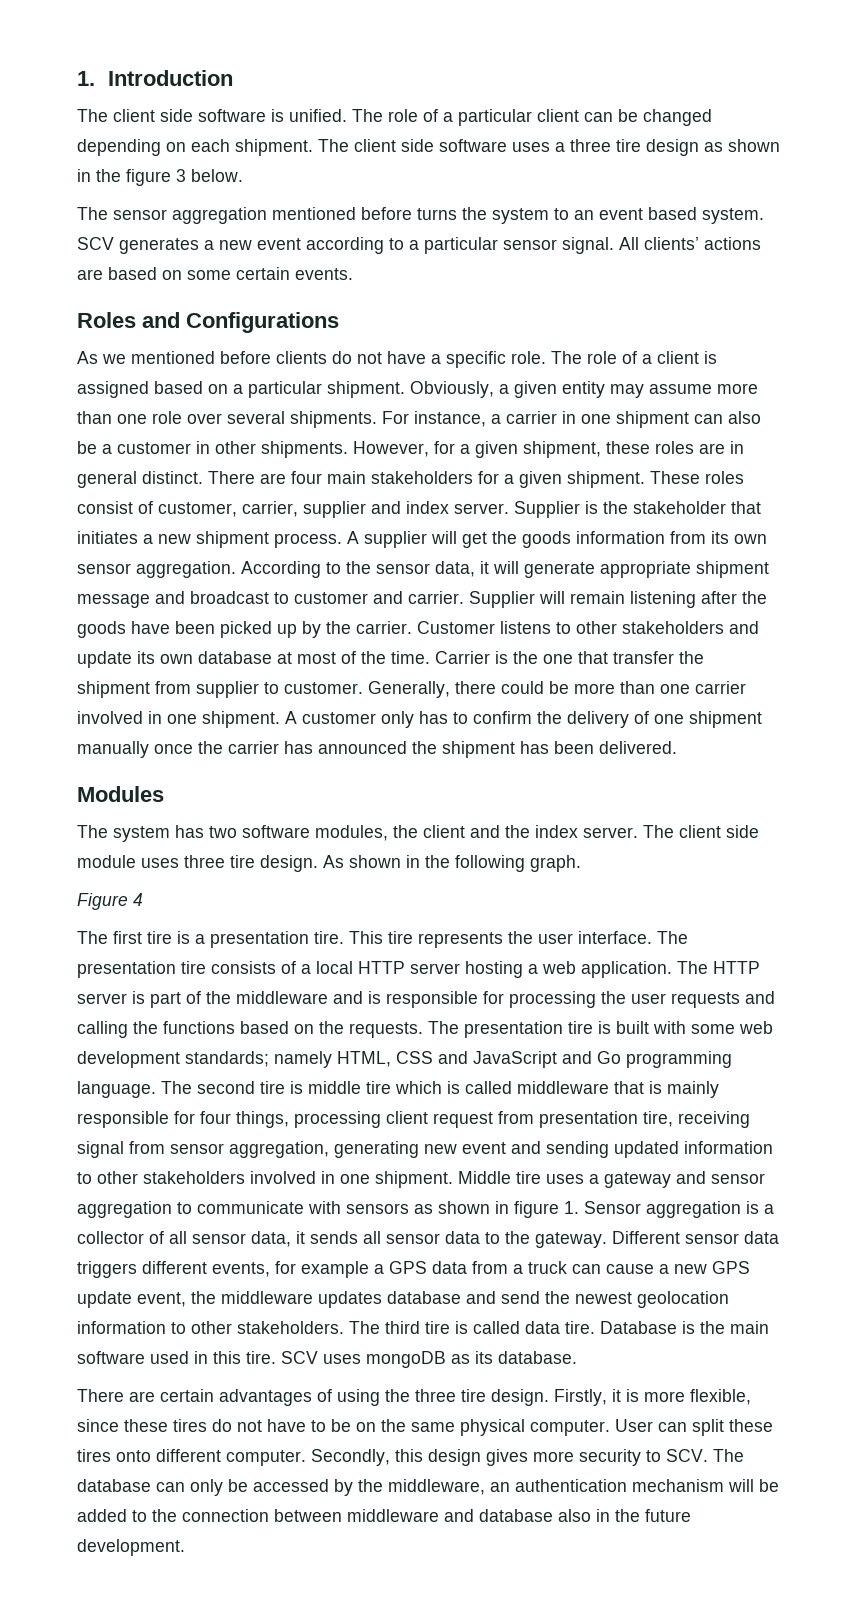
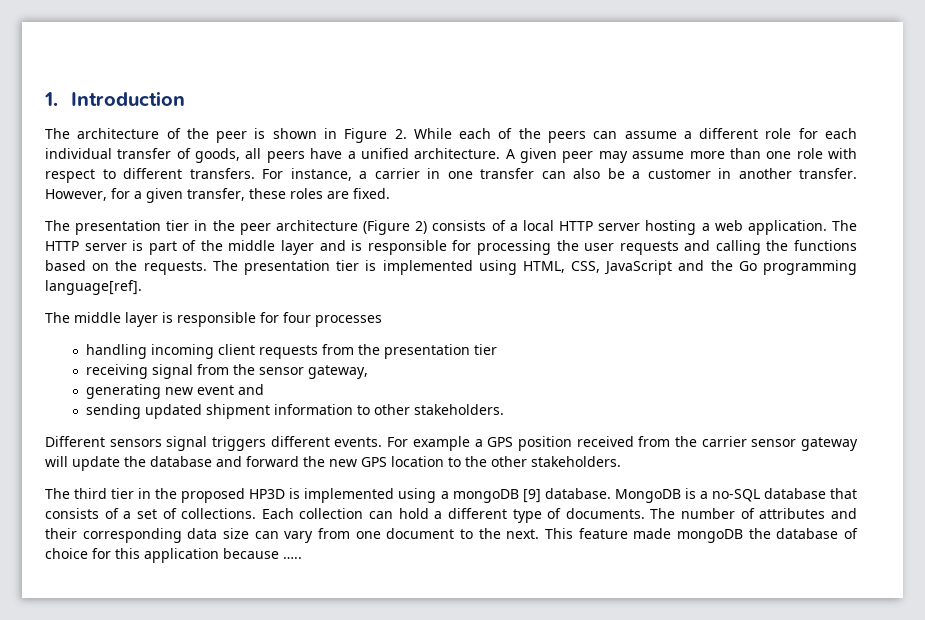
[113,109,712,126] [77,139,780,156] [77,169,243,186] [77,207,764,224] [77,237,761,254] [77,267,353,280] [77,312,339,333] [77,351,717,368] [77,381,605,398] client side software is unified. The role of a particular client can be changed depending on each shipment. The client side software uses a three tire design as shown in the figure 3 below. // The sensor aggregation mentioned before turns the system to an event based system. SCV generates a new event according to a particular sensor signal. All clients’ actions are based on some certain events. // Roles and Configurations // As we mentioned before clients do not have a specific role. The role of a client is assigned based on a particular shipment. Obviously, a given entity -> [77,128,858,143] [45,148,594,163] architecture of the peer is shown in Figure 2. While each of the peers can assume a different role for each individual transfer of goods, all peers have a unified architecture. A given peer
[187,411,377,428] over several shipments. -> [827,148,857,159] [45,168,255,183] with respect to different transfers.
[616,411,689,428] shipment -> [480,168,534,179] transfer
[215,441,348,458] other shipments. -> [738,168,857,179] another transfer.
[523,441,601,458] shipment, -> [187,188,245,201] transfer,
[730,441,744,454] [77,471,744,488] [77,501,761,518] [77,531,767,548] [77,561,769,578] [77,591,767,608] [77,621,759,638] [77,651,704,668] [77,681,746,698] [77,711,762,728] [77,741,677,758] [77,786,164,802] [77,825,759,842] [77,855,581,872] [77,893,143,910] [77,931,688,948] [77,961,206,978] in general distinct. There are four main stakeholders for a given shipment. These roles consist of customer, carrier, supplier and index server. Supplier is the stakeholder that initiates a new shipment process. A supplier will get the goods information from its own sensor aggregation. According to the sensor data, it will generate appropriate shipment message and broadcast to customer and carrier. Supplier will remain listening after the goods have been picked up by the carrier. Customer listens to other stakeholders and update its own database at most of the time. Carrier is the one that transfer the shipment from supplier to customer. Generally, there could be more than one carrier involved in one shipment. A customer only has to confirm the delivery of one shipment manually once the carrier has announced the shipment has been delivered. // Modules // The system has two software modules, the client and the index server. The client side module uses three tire design. As shown in the following graph. // Figure 4 // The first tire is a presentation tire. This tire represents the user interface. The presentation tire -> [353,188,390,199] [45,220,428,235] fixed. // The presentation tier in the peer architecture (Figure 2)
[236,991,328,1004] middleware -> [228,240,315,255] middle layer
[568,1021,773,1034] [77,1051,468,1068] tire is built with some web development standards; namely HTML, CSS and -> [336,260,601,275] tier is implemented using HTML, CSS,
(592, 1057) none -> [710,260,733,271] the
[77,1081,719,1098] [77,1111,750,1128] [77,1141,329,1158] language. The second tire is middle tire which is called middleware that is mainly responsible for four things, processing client request from presentation tire, receiving signal from sensor aggregation, -> [45,280,142,295] [45,312,382,327] [85,344,497,359] [85,364,368,379] language[ref]. // The middle layer is responsible for four processes // handling incoming client requests from the presentation tier // receiving signal from the sensor gateway, //
(541, 1147) none -> (264, 389) //
[684,1141,773,1154] [77,1171,765,1188] [77,1201,774,1218] [77,1231,779,1248] [77,1261,750,1278] [77,1291,729,1308] [77,1321,769,1334] [77,1351,577,1368] [77,1389,751,1406] [77,1419,773,1436] [77,1449,744,1466] [77,1479,779,1496] [77,1509,691,1522] [77,1539,185,1556] information to other stakeholders involved in one shipment. Middle tire uses a gateway and sensor aggregation to communicate with sensors as shown in figure 1. Sensor aggregation is a collector of all sensor data, it sends all sensor data to the gateway. Different sensor data triggers different events, for example a GPS data from a truck can cause a new GPS update event, the middleware updates database and send the newest geolocation information to other stakeholders. The third tire is called data tire. Database is the main software used in this tire. SCV uses mongoDB as its database. // There are certain advantages of using the three tire design. Firstly, it is more flexible, since these tires do not have to be on the same physical computer. User can split these tires onto different computer. Secondly, this design gives more security to SCV. The database can only be accessed by the middleware, an authentication mechanism will be added to the connection between middleware and database also in the future development. -> [205,404,504,419] [45,436,858,451] [45,456,621,471] [45,488,857,503] [45,508,858,523] [45,528,858,543] [45,548,302,563] shipment information to other stakeholders. // Different sensors signal triggers different events. For example a GPS position received from the carrier sensor gateway will update the database and forward the new GPS location to the other stakeholders. // The third tier in the proposed HP3D is implemented using a mongoDB [9] database. MongoDB is a no-SQL database that consists of a set of collections. Each collection can hold a different type of documents. The number of attributes and their corresponding data size can vary from one document to the next. This feature made mongoDB the database of choice for this application because …..

